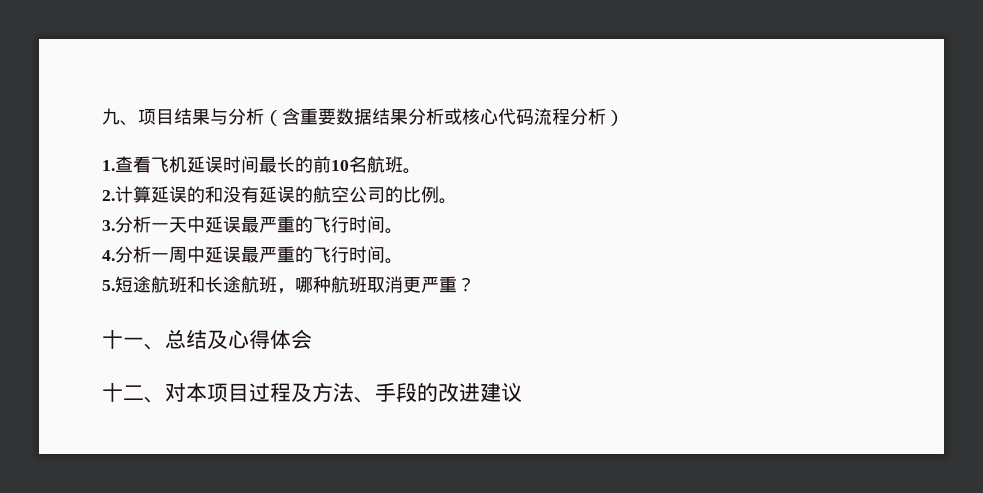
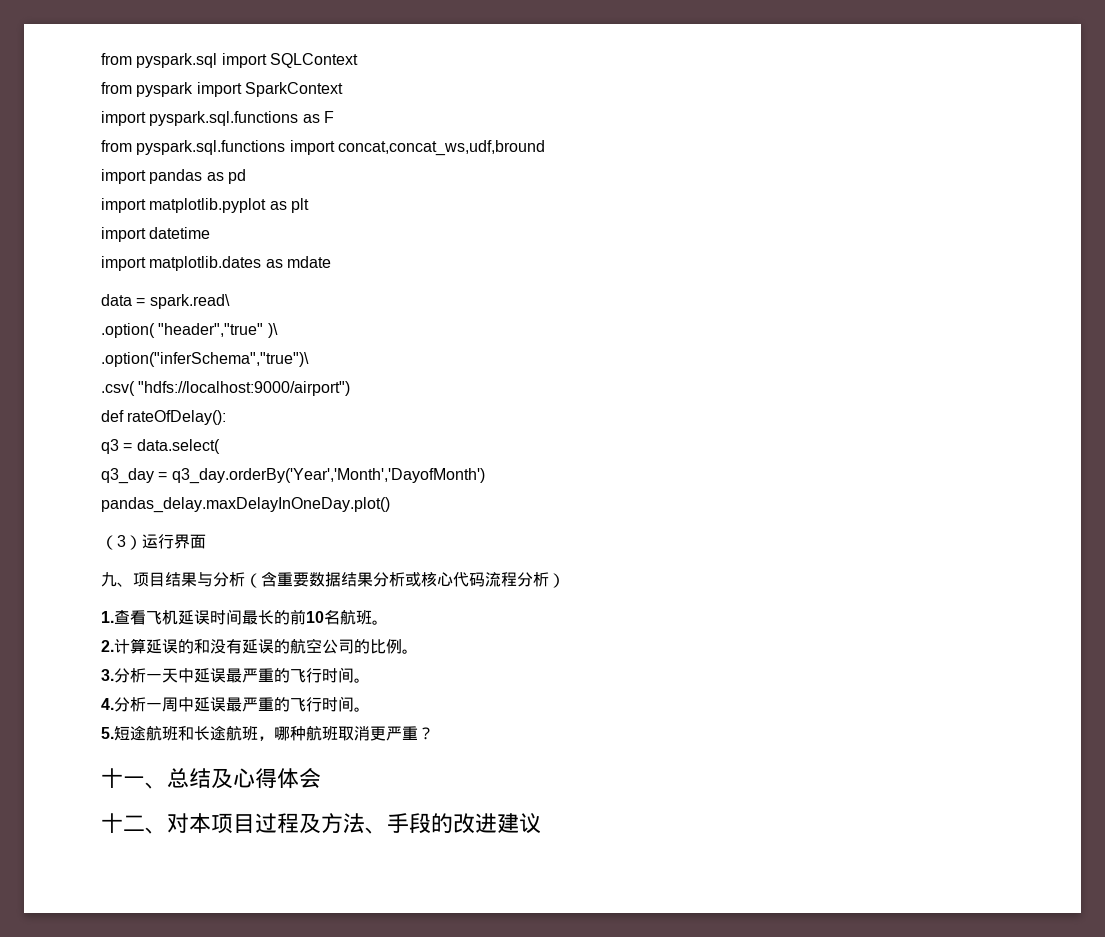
(102, 116) none -> [101,53,358,68] [101,82,343,97] [101,111,334,126] [101,140,545,156] [101,169,246,184] [101,198,309,213] [101,227,211,242] [101,256,331,271] [101,294,230,309] [101,323,278,338] [101,352,309,367] [101,381,351,396] [101,410,227,425] [101,439,220,454] [101,468,485,484] [101,497,390,513] [101,534,206,550] from pyspark.sql import SQLContext // from pyspark import SparkContext // import pyspark.sql.functions as F // from pyspark.sql.functions import concat,concat_ws,udf,bround // import pandas as pd // import matplotlib.pyplot as plt // import datetime // import matplotlib.dates as mdate // data = spark.read\ // .option( "header","true" )\ // .option("inferSchema","true")\ // .csv( "hdfs://localhost:9000/airport") // def rateOfDelay(): // q3 = data.select( // q3_day = q3_day.orderBy('Year','Month','DayofMonth') // pandas_delay.maxDelayInOneDay.plot() // （3）运行界面 //

